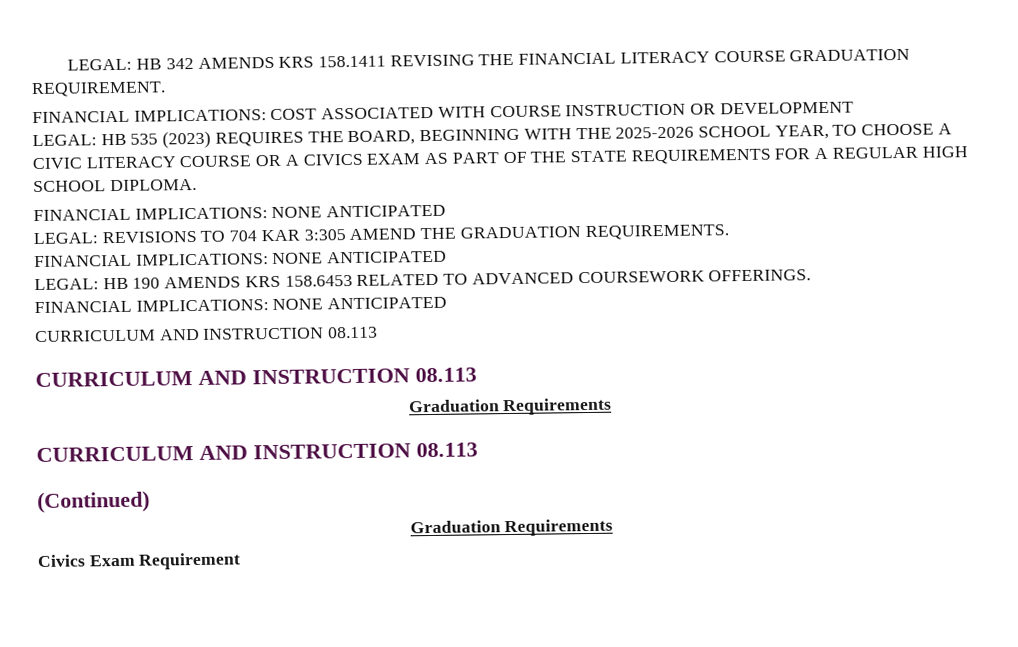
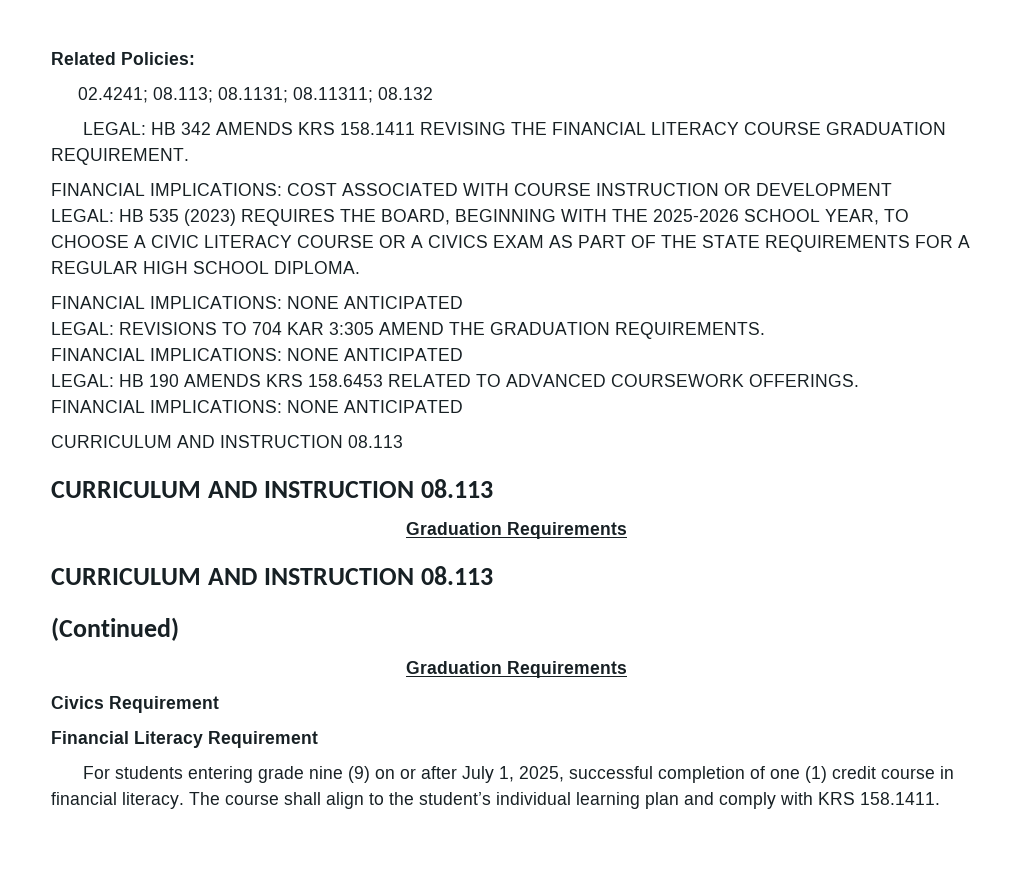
(67, 64) none -> [51,52,195,65] [78,87,434,103] Related Policies: // 02.4241; 08.113; 08.1131; 08.11311; 08.132 //
[88,552,242,570] Exam Requirement -> [109,696,219,713] [51,731,318,748] [83,766,955,783] [51,792,940,809] Requirement // Financial Literacy Requirement // For students entering grade nine (9) on or after July 1, 2025, successful completion of one (1) credit course in financial literacy. The course shall align to the student’s individual learning plan and comply with KRS 158.1411.

